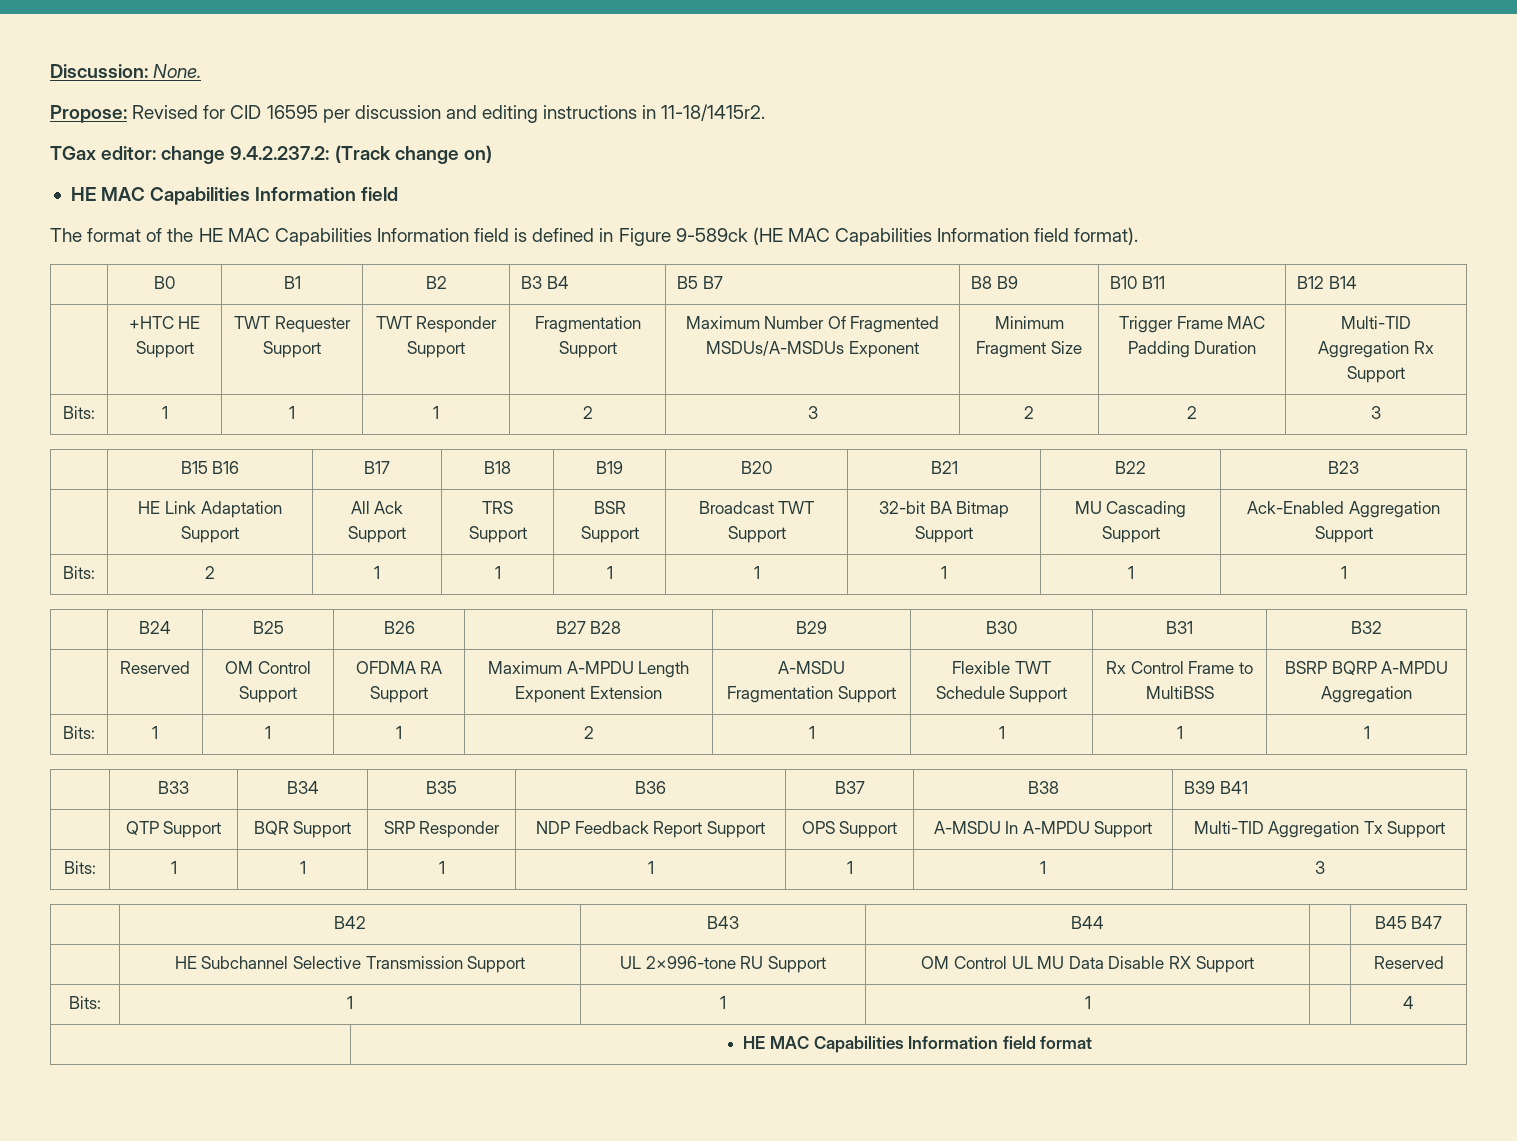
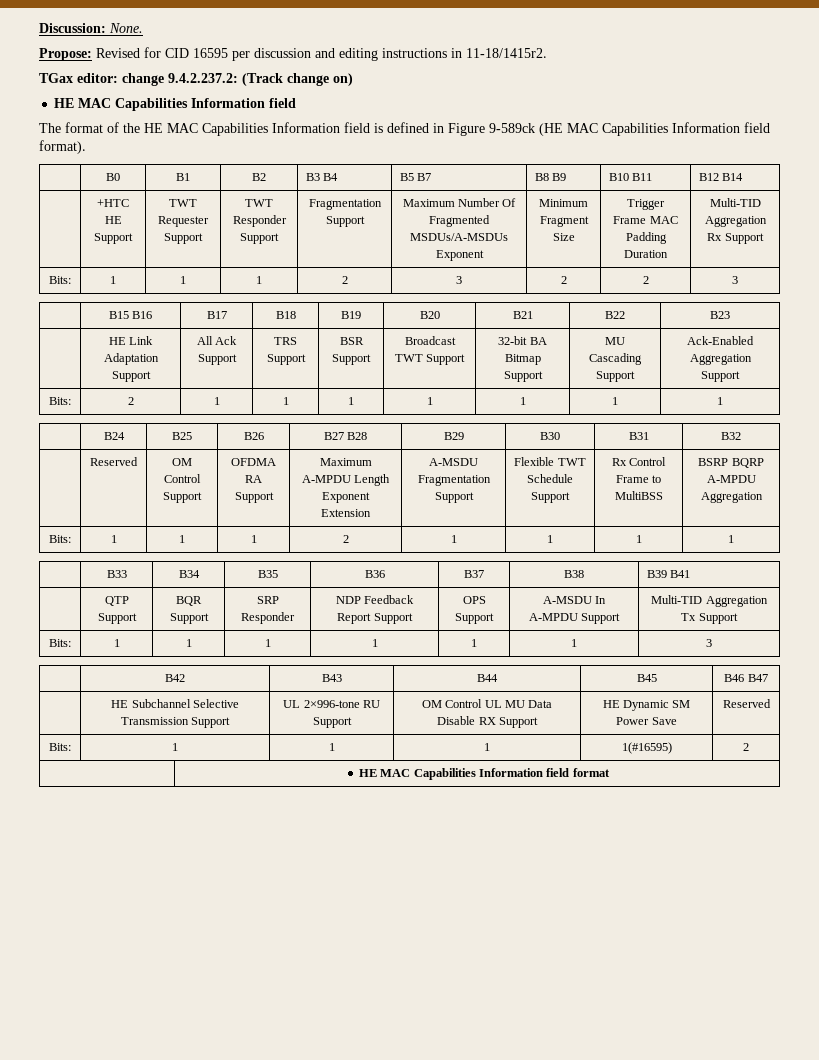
[1374,916,1407,929] | B45 -> [636,674,657,682] [724,674,745,682] B45 | B46
(1254, 964) none -> [602,700,691,711] [616,717,677,725] HE Dynamic SM Power Save
[1403,996,1414,1009] | 4 -> [621,742,672,754] [743,743,749,751] 1(#16595) | 2

